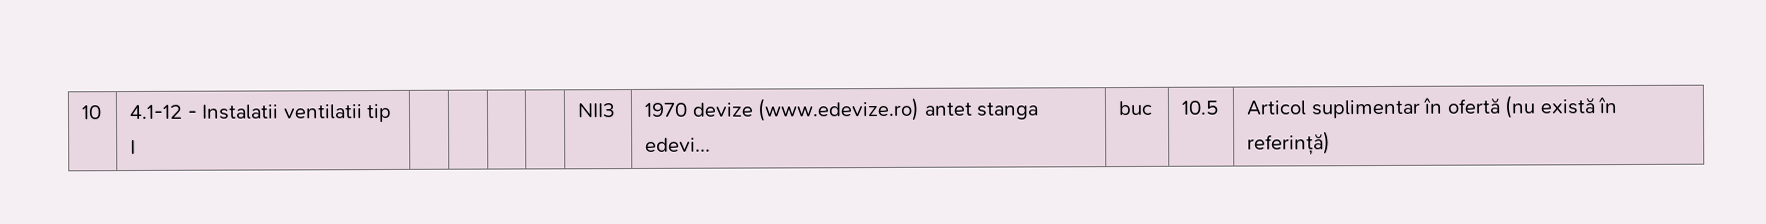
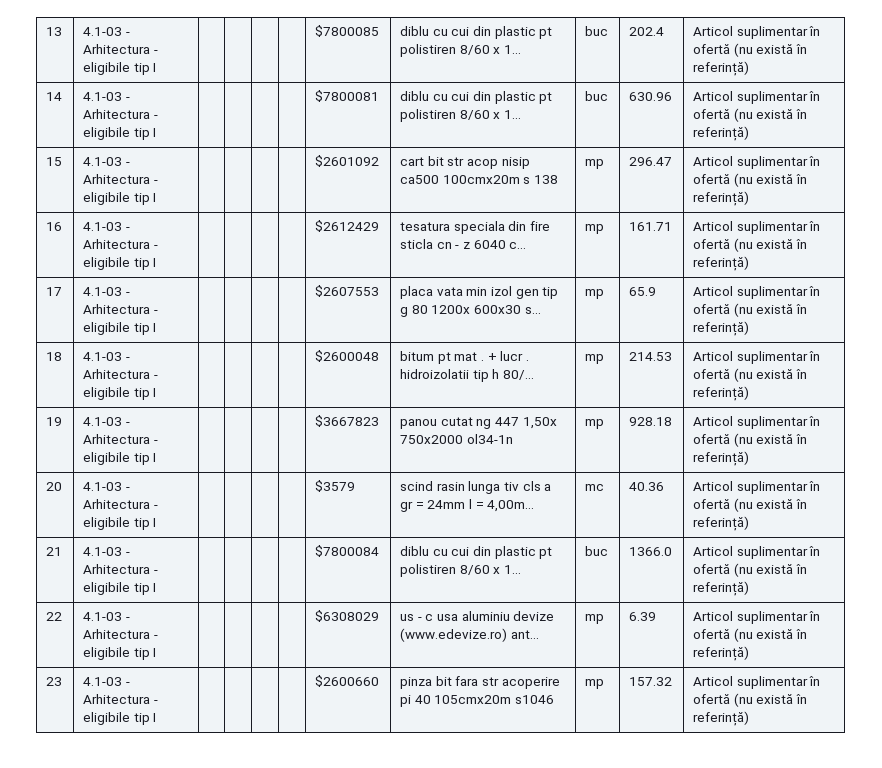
[81,105,103,120] [129,103,393,123] [130,139,137,155] [577,103,617,118] [644,97,1040,122] [645,137,712,152] [1118,100,1154,116] [1181,100,1220,115] [1246,95,1619,119] [1247,131,1332,156] 10 | 4.1-12 - Instalatii ventilatii tip I | | | | | NII3 | 1970 devize (www.edevize.ro) antet stanga edevi... | buc | 10.5 | Articol suplimentar în ofertă (nu există în referință) -> [46,27,63,36] [83,27,130,36] [83,44,158,54] [83,62,157,75] [315,25,380,37] [400,26,553,39] [400,44,521,57] [585,26,609,36] [629,27,665,36] [693,26,821,39] [693,43,807,57] [693,61,750,76] [46,92,63,101] [83,92,130,101] [83,109,158,119] [83,127,157,140] [315,90,380,102] [400,91,553,104] [400,109,521,122] [585,91,609,101] [629,92,673,101] [693,91,821,104] [693,108,807,122] [693,126,750,141] [46,157,63,166] [83,157,130,166] [83,174,158,184] [83,192,157,205] [315,155,380,167] [400,156,530,169] [400,175,558,184] [585,159,605,169] [629,157,673,166] [693,156,821,169] [693,173,807,187] [693,191,750,206] [46,222,63,231] [83,222,130,231] [83,239,158,249] [83,257,157,270] [315,220,380,232] [400,221,550,234] [400,239,527,249] [585,224,605,234] [629,222,673,231] [693,221,821,234] [693,238,807,252] [693,256,750,271] [46,287,63,296] [83,287,130,296] [83,304,158,314] [83,322,157,335] [315,285,380,297] [400,286,559,299] [400,305,541,317] [585,289,605,299] [629,287,657,296] [693,286,821,299] [693,303,807,317] [693,321,750,336] [46,352,63,361] [83,352,130,361] [83,369,158,379] [83,387,157,400] [315,350,380,362] [400,351,529,364] [400,369,534,382] [585,354,605,364] [629,352,673,361] [693,351,821,364] [693,368,807,382] [693,386,750,401] [46,417,63,426] [83,417,130,426] [83,434,158,444] [83,452,157,465] [315,415,380,427] [400,417,557,429] [400,434,513,444] [585,419,605,429] [629,417,673,426] [693,416,821,429] [693,433,807,447] [693,451,750,466] [46,482,63,491] [83,482,130,491] [83,499,158,509] [83,517,157,530] [315,480,356,492] [400,481,552,494] [400,499,535,512] [585,484,605,491] [629,482,665,491] [693,481,821,494] [693,498,807,512] [693,516,750,531] [46,547,63,556] [83,547,130,556] [83,564,158,574] [83,582,157,595] [315,545,380,557] [400,546,553,559] [400,564,521,577] [585,546,609,556] [629,547,673,556] [693,546,821,559] [693,563,807,577] [693,581,750,596] [46,612,63,621] [83,612,130,621] [83,629,158,639] [83,647,157,660] [315,610,380,622] [400,611,555,621] [400,628,539,642] [585,614,605,624] [629,612,657,621] [693,611,821,624] [693,628,807,642] [693,646,750,661] [46,677,63,686] [83,677,130,686] [83,694,158,704] [83,712,157,725] [315,675,380,687] [400,676,560,689] [400,695,554,707] [585,679,605,689] [629,677,673,686] [693,676,821,689] [693,693,807,707] [693,711,750,726] 13 | 4.1-03 - Arhitectura - eligibile tip I | | | | | $7800085 | diblu cu cui din plastic pt polistiren 8/60 x 1... | buc | 202.4 | Articol suplimentar în ofertă (nu există în referință) // 14 | 4.1-03 - Arhitectura - eligibile tip I | | | | | $7800081 | diblu cu cui din plastic pt polistiren 8/60 x 1... | buc | 630.96 | Articol suplimentar în ofertă (nu există în referință) // 15 | 4.1-03 - Arhitectura - eligibile tip I | | | | | $2601092 | cart bit str acop nisip ca500 100cmx20m s 138 | mp | 296.47 | Articol suplimentar în ofertă (nu există în referință) // 16 | 4.1-03 - Arhitectura - eligibile tip I | | | | | $2612429 | tesatura speciala din fire sticla cn - z 6040 c... | mp | 161.71 | Articol suplimentar în ofertă (nu există în referință) // 17 | 4.1-03 - Arhitectura - eligibile tip I | | | | | $2607553 | placa vata min izol gen tip g 80 1200x 600x30 s... | mp | 65.9 | Articol suplimentar în ofertă (nu există în referință) // 18 | 4.1-03 - Arhitectura - eligibile tip I | | | | | $2600048 | bitum pt mat . + lucr . hidroizolatii tip h 80/... | mp | 214.53 | Articol suplimentar în ofertă (nu există în referință) // 19 | 4.1-03 - Arhitectura - eligibile tip I | | | | | $3667823 | panou cutat ng 447 1,50x 750x2000 ol34-1n | mp | 928.18 | Articol suplimentar în ofertă (nu există în referință) // 20 | 4.1-03 - Arhitectura - eligibile tip I | | | | | $3579 | scind rasin lunga tiv cls a gr = 24mm l = 4,00m... | mc | 40.36 | Articol suplimentar în ofertă (nu există în referință) // 21 | 4.1-03 - Arhitectura - eligibile tip I | | | | | $7800084 | diblu cu cui din plastic pt polistiren 8/60 x 1... | buc | 1366.0 | Articol suplimentar în ofertă (nu există în referință) // 22 | 4.1-03 - Arhitectura - eligibile tip I | | | | | $6308029 | us - c usa aluminiu devize (www.edevize.ro) ant... | mp | 6.39 | Articol suplimentar în ofertă (nu există în referință) // 23 | 4.1-03 - Arhitectura - eligibile tip I | | | | | $2600660 | pinza bit fara str acoperire pi 40 105cmx20m s1046 | mp | 157.32 | Articol suplimentar în ofertă (nu există în referință)

